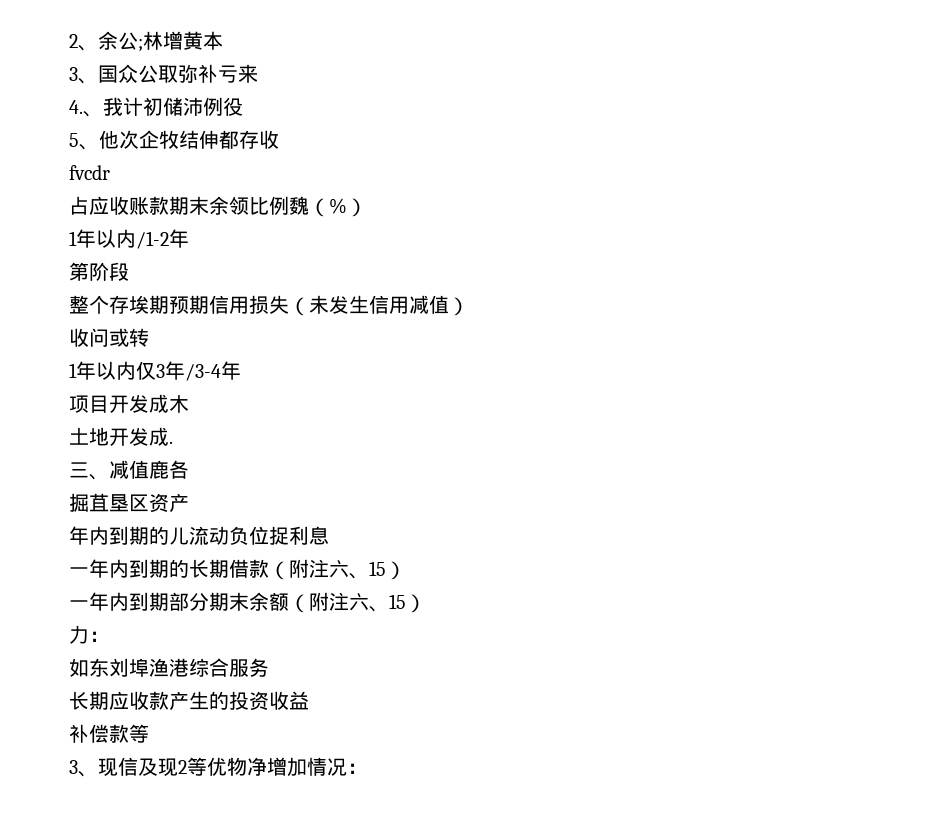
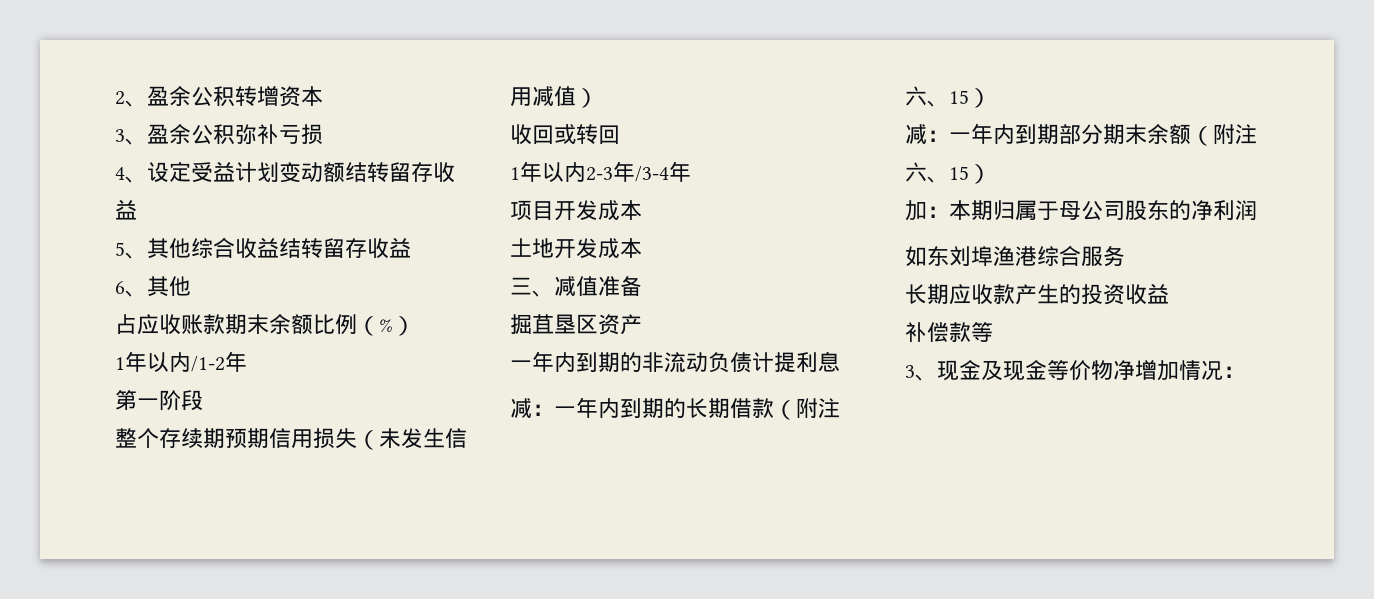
[98,31,203,52] 余公;林增黄 -> [147,86,301,107] 盈余公积转增资
[98,64,258,83] [69,97,243,117] [69,130,279,150] [69,165,110,180] 国众公取弥补亏来 // 4.、我计初储沛例役 // 5、他次企牧结伸都存收 // fvcdr -> [147,124,323,145] [115,161,455,183] [115,199,137,220] [115,237,411,259] [115,276,191,297] 盈余公积弥补亏损 // 4、设定受益计划变动额结转留存收益 // 5、其他综合收益结转留存收益 // 6、其他
[229,196,309,215] 领比例魏 -> [291,314,357,335] 额比例
(89, 271) none -> [137,398,159,408] 一
[129,295,149,314] 埃 -> [181,428,203,449] 续
[89,328,109,347] 问 -> [532,125,554,144] 回
[69,361,165,380] // 1年以内仅3 -> [598,125,620,144] [510,161,613,182] 回 // 1年以内2-3
[169,395,189,413] 木 -> [620,200,642,220] 本
[169,441,173,444] . -> [620,238,642,258] 本
[149,460,189,479] 鹿各 -> [598,276,642,297] 准备
[69,526,289,545] 年内到期的儿流动负位捉 -> [510,351,796,373] 一年内到期的非流动负债计提
(329, 535) none -> [510,398,554,418] 减：
(406, 570) none -> [905,124,949,144] 减：
[69,625,109,644] 力： -> [905,200,1257,221] 加：本期归属于母公司股东的净利润
[118,757,227,777] 信及现2等优 -> [959,360,1091,381] 金及现金等价

